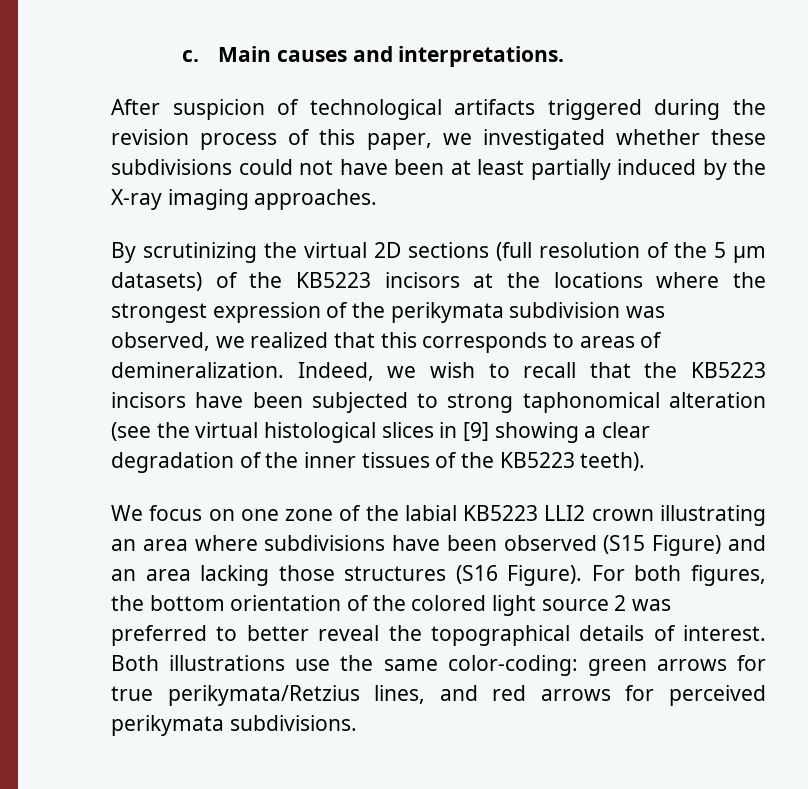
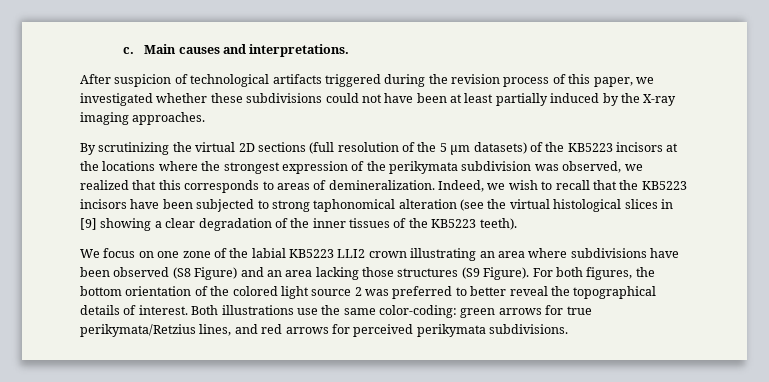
[603,535,646,554] (S15 -> [172,267,191,279] (S8
[455,565,498,584] (S16 -> [461,267,480,279] (S9

